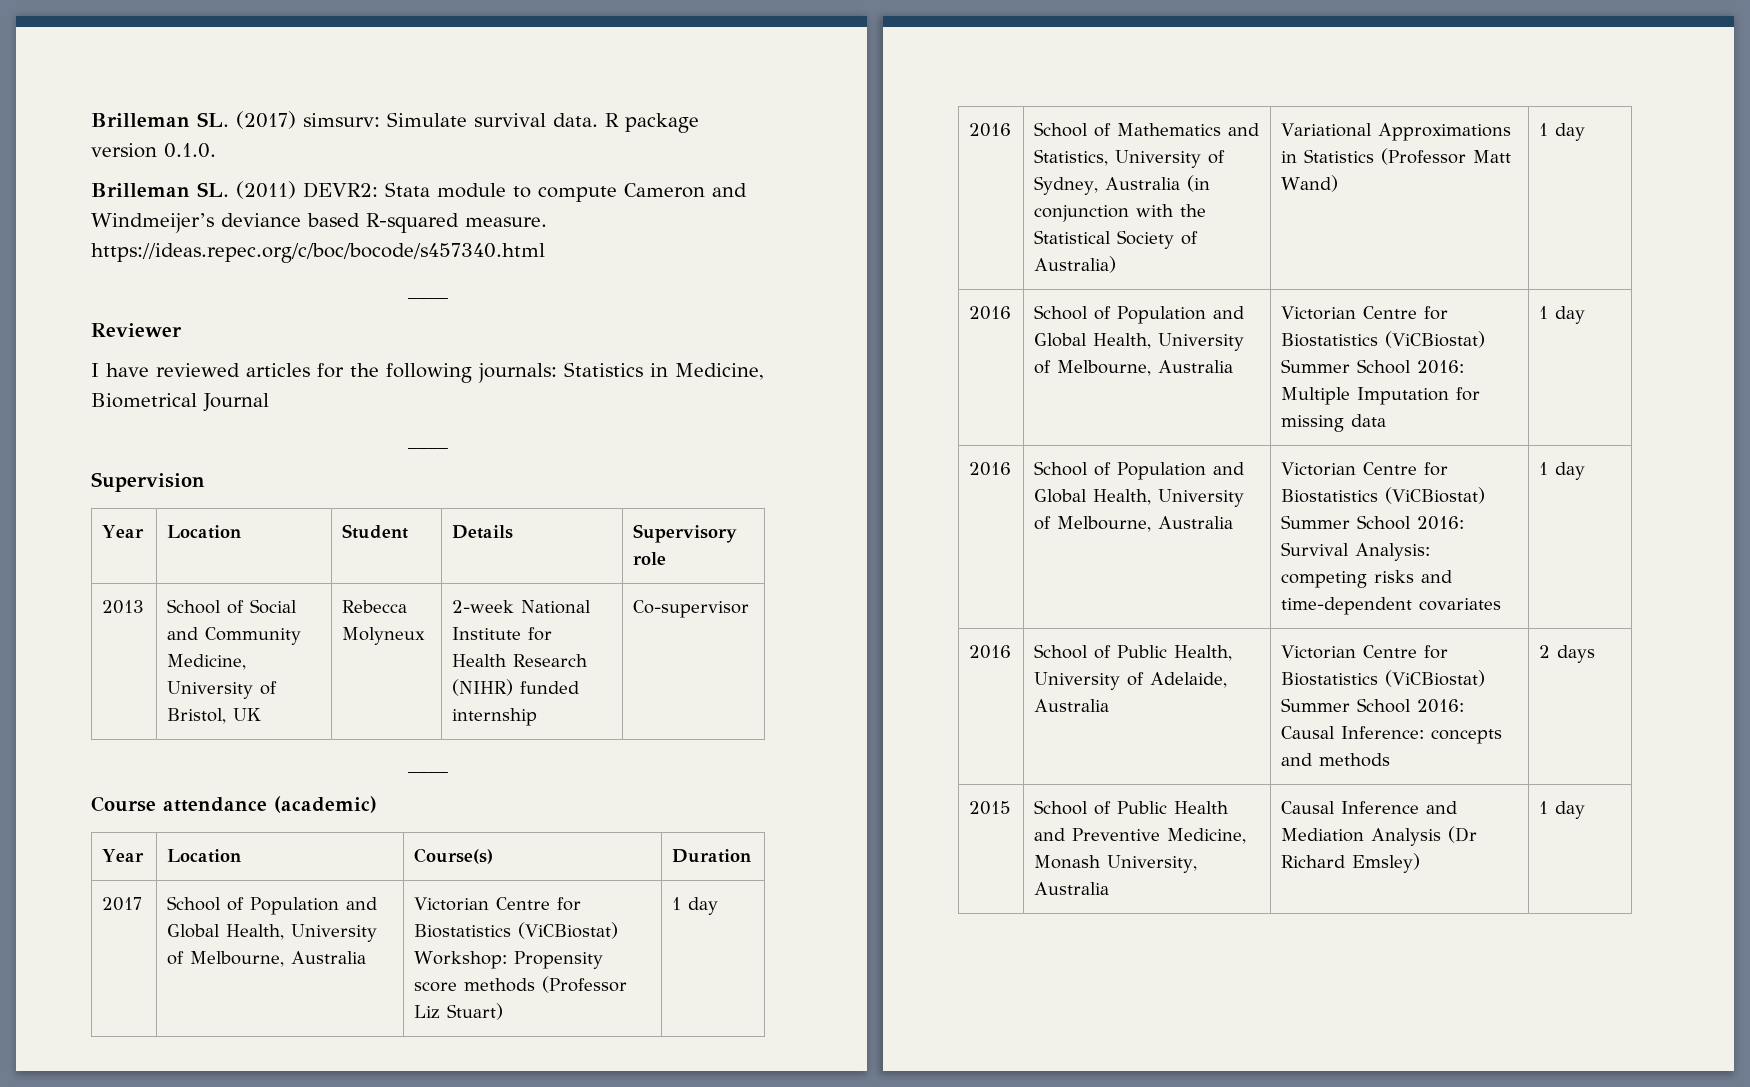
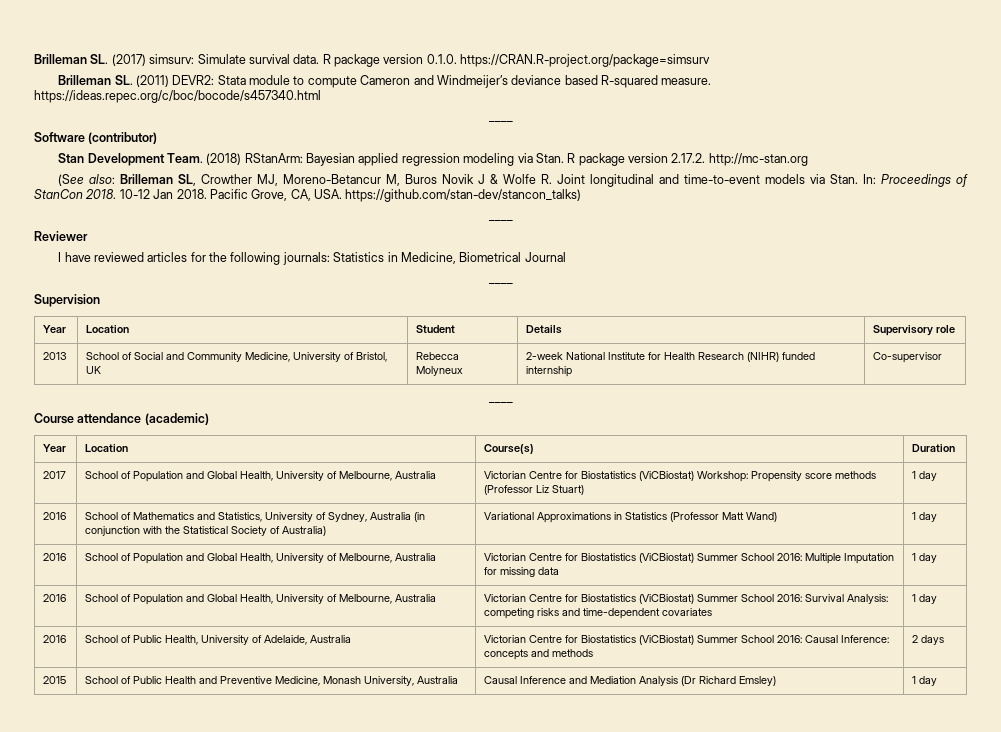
(216, 150) none -> [460,54,711,67] https://CRAN.R-project.org/package=simsurv
(448, 298) none -> [34,132,158,144] [58,153,808,166] [58,174,969,187] [34,189,582,202] [488,220,513,221] // Software (contributor) // Stan Development Team. (2018) RStanArm: Bayesian applied regression modeling via Stan. R package version 2.17.2. http://mc-stan.org // (See also: Brilleman SL, Crowther MJ, Moreno-Betancur M, Buros Novik J & Wolfe R. Joint longitudinal and time-to-event models via Stan. In: Proceedings of StanCon 2018. 10-12 Jan 2018. Pacific Grove, CA, USA. https://github.com/stan-dev/stancon_talks) // ____

